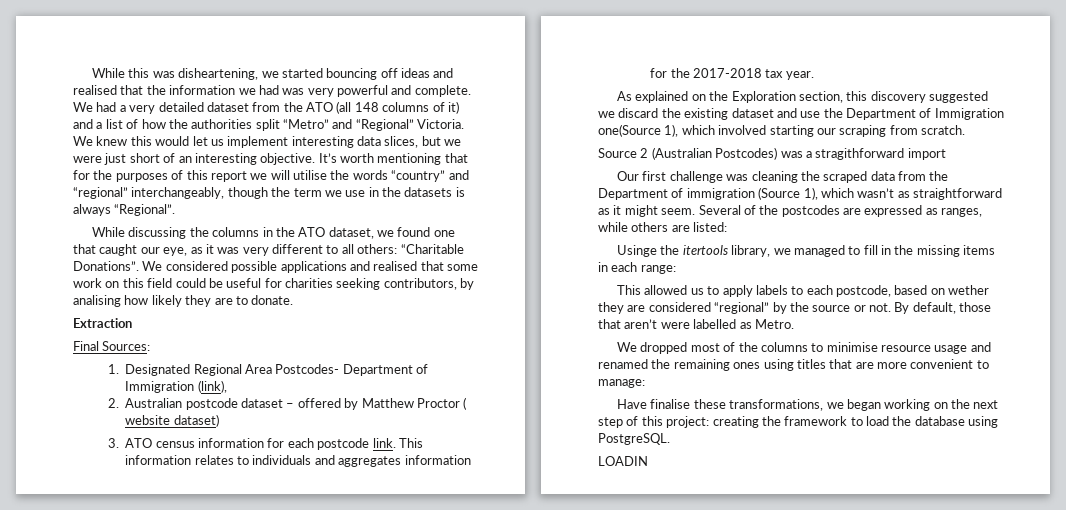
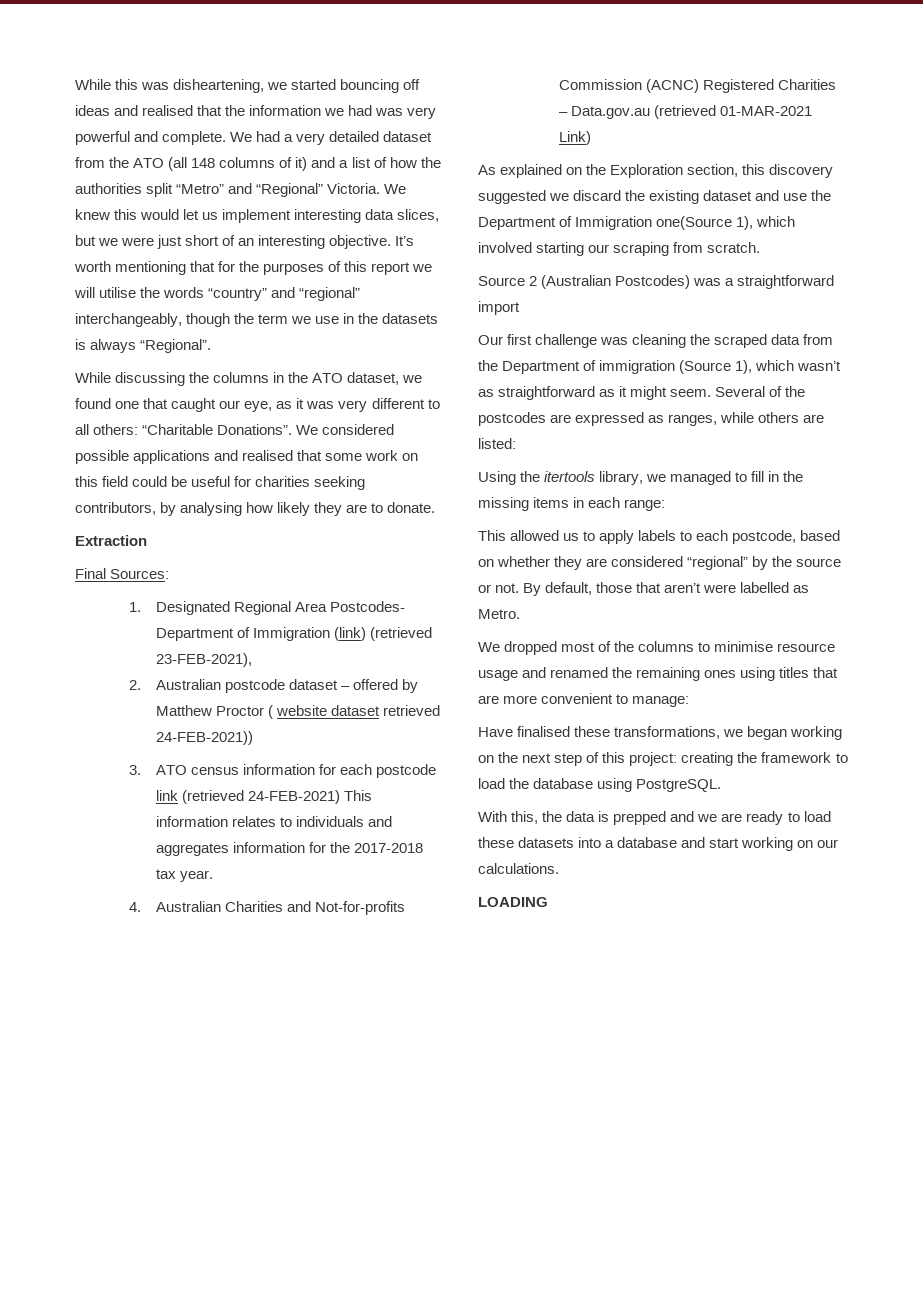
[73,295,121,307] analising -> [180,502,243,516] analysing
[197,380,227,393] (link), -> [334,627,433,641] [156,653,253,667] (link) (retrieved 23-FEB-2021),
[173,414,219,427] dataset) -> [331,705,441,716] [156,731,254,745] dataset retrieved 24-FEB-2021))
[372,438,396,448] link. -> [156,790,341,804] link (retrieved 24-FEB-2021)
(814, 75) none -> [129,901,406,915] [559,79,837,93] [559,105,813,119] [559,131,592,145] // 4. Australian Charities and Not-for-profits Commission (ACNC) Registered Charities – Data.gov.au (retrieved 01-MAR-2021 Link)
[815,148,905,160] stragithforward -> [737,275,835,289] straightforward
[617,245,658,257] Usinge -> [478,471,516,485] Using
[948,285,990,295] wether -> [497,556,551,567] whether
[650,399,691,409] finalise -> [517,726,571,737] finalised
[598,456,648,466] LOADIN -> [478,811,831,825] [478,837,839,851] [478,863,559,874] [478,897,548,907] With this, the data is prepped and we are ready to load these datasets into a database and start working on our calculations. // LOADING

